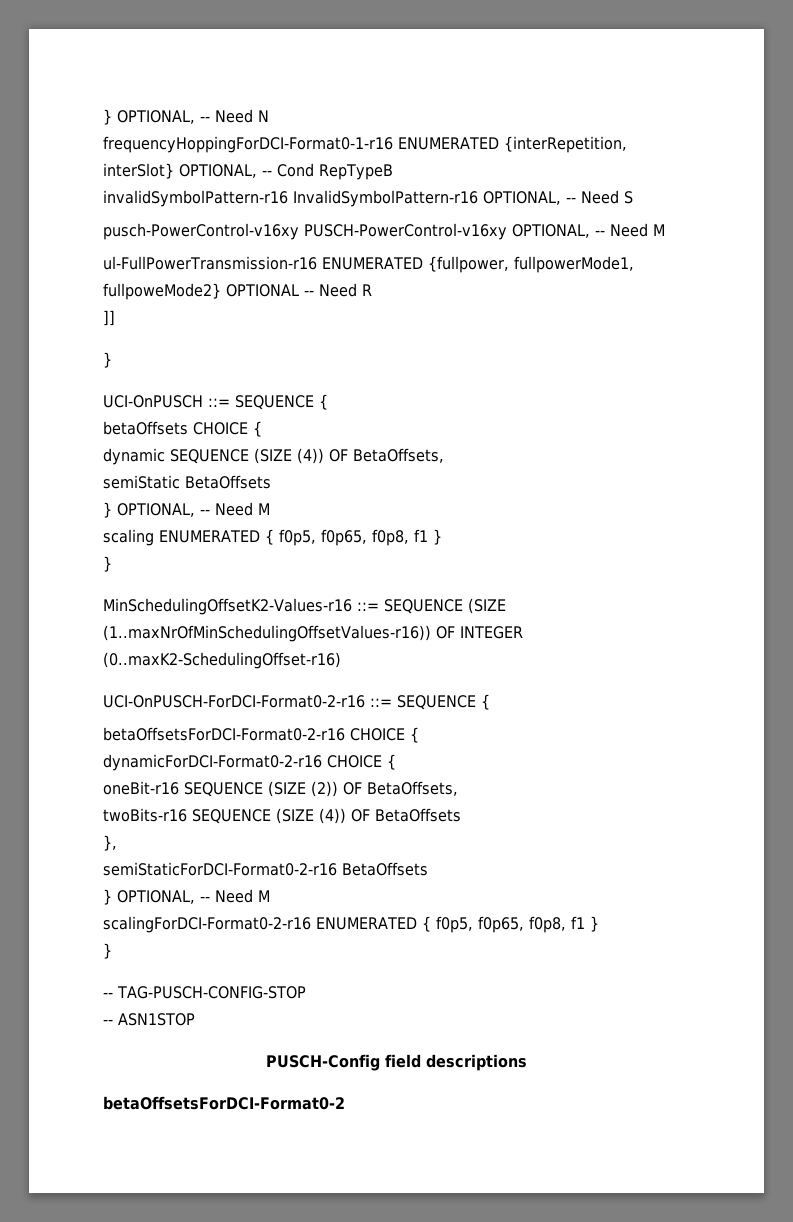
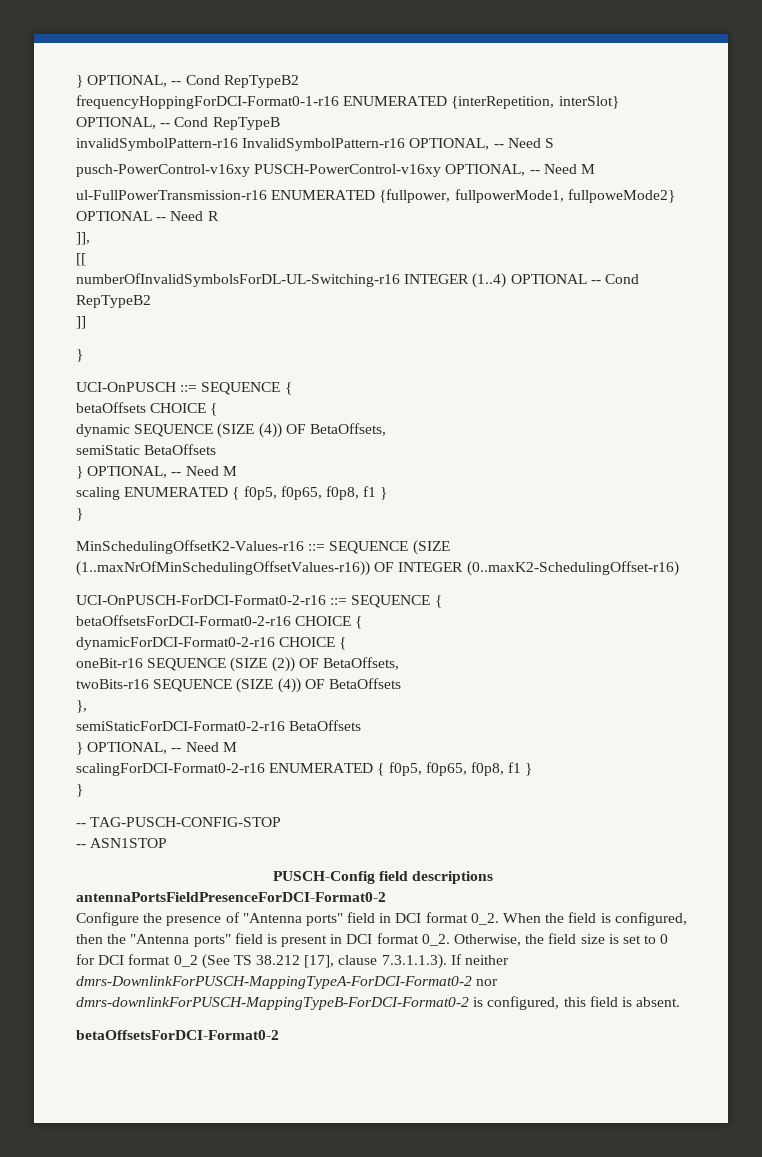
[103,109,269,125] } OPTIONAL, -- Need N -> [76,75,299,88] } OPTIONAL, -- Cond RepTypeB2
(372, 290) none -> [76,232,90,245] [76,253,86,266] [76,273,639,288] [76,295,151,308] // ]], // [[ // numberOfInvalidSymbolsForDL-UL-Switching-r16 INTEGER (1..4) OPTIONAL -- Cond RepTypeB2
(527, 1062) none -> [76,892,386,902] [76,912,687,926] [76,933,669,947] [76,954,510,969] [76,976,499,989] [76,996,681,1010] // antennaPortsFieldPresenceForDCI-Format0-2 // Configure the presence of "Antenna ports" field in DCI format 0_2. When the field is configured, then the "Antenna ports" field is present in DCI format 0_2. Otherwise, the field size is set to 0 for DCI format 0_2 (See TS 38.212 [17], clause 7.3.1.1.3). If neither dmrs-DownlinkForPUSCH-MappingTypeA-ForDCI-Format0-2 nor dmrs-downlinkForPUSCH-MappingTypeB-ForDCI-Format0-2 is configured, this field is absent.

